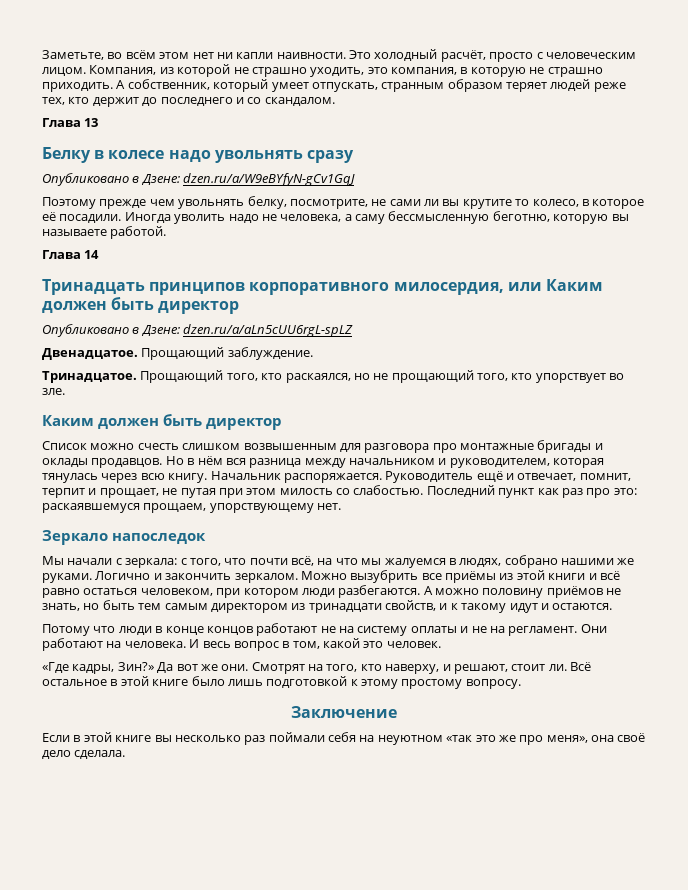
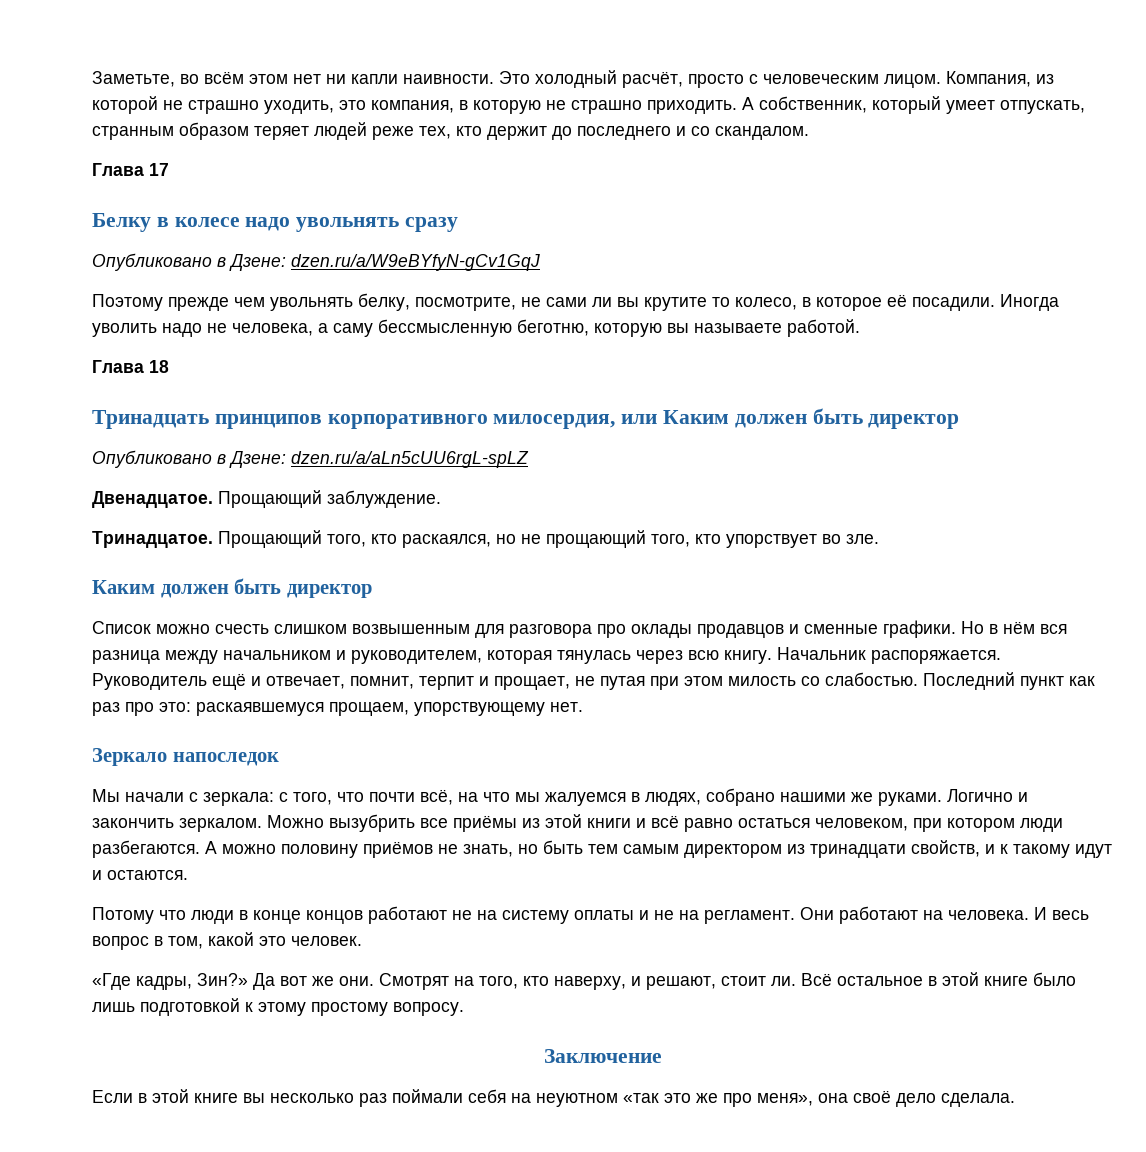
[84,118,99,127] 13 -> [149,163,169,176] 17
[84,250,100,259] 14 -> [149,360,169,373] 18
[460,440,603,453] [42,458,163,468] монтажные бригады и оклады продавцов. -> [631,620,956,638] оклады продавцов и сменные графики.

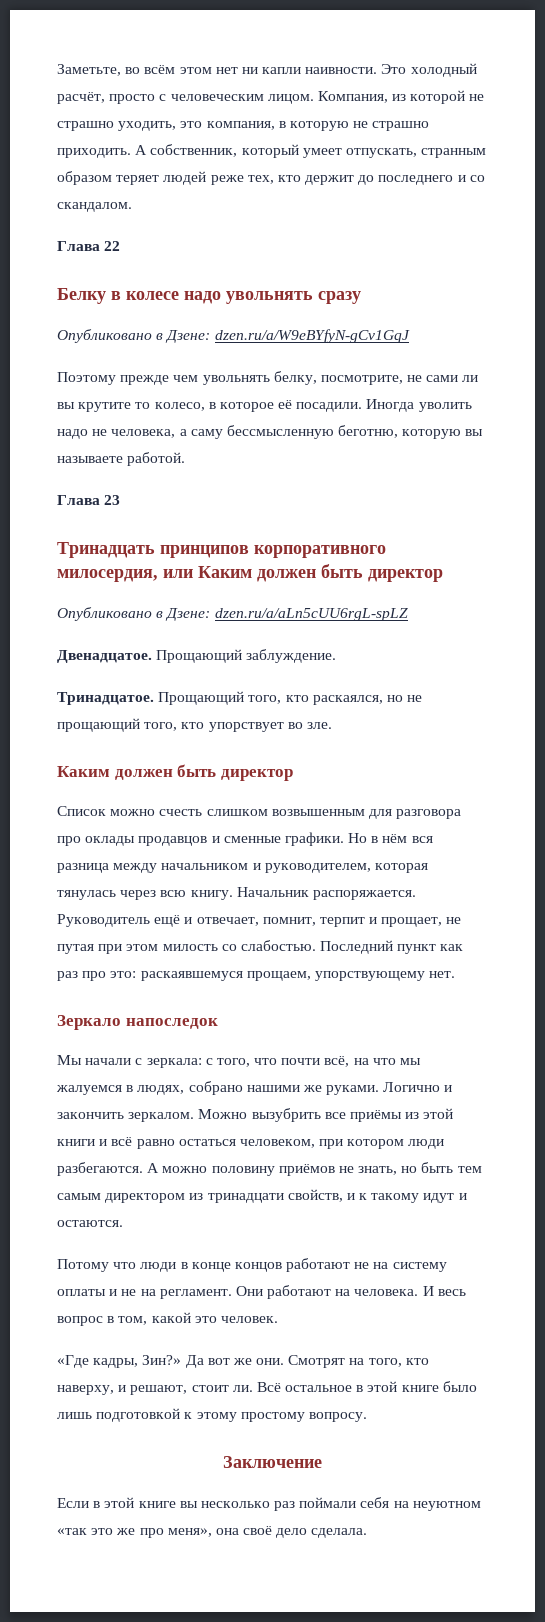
[149,163,169,176] 17 -> [104,241,121,251] 22
[149,360,169,373] 18 -> [104,495,121,505] 23

